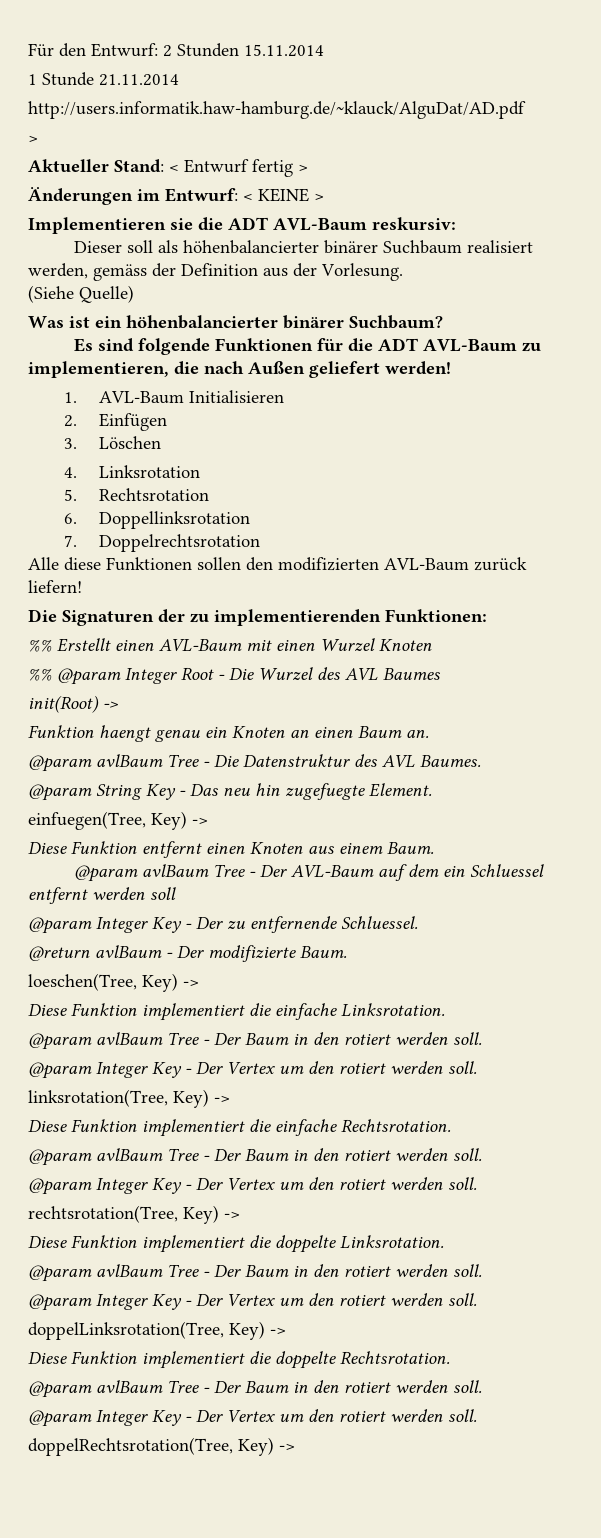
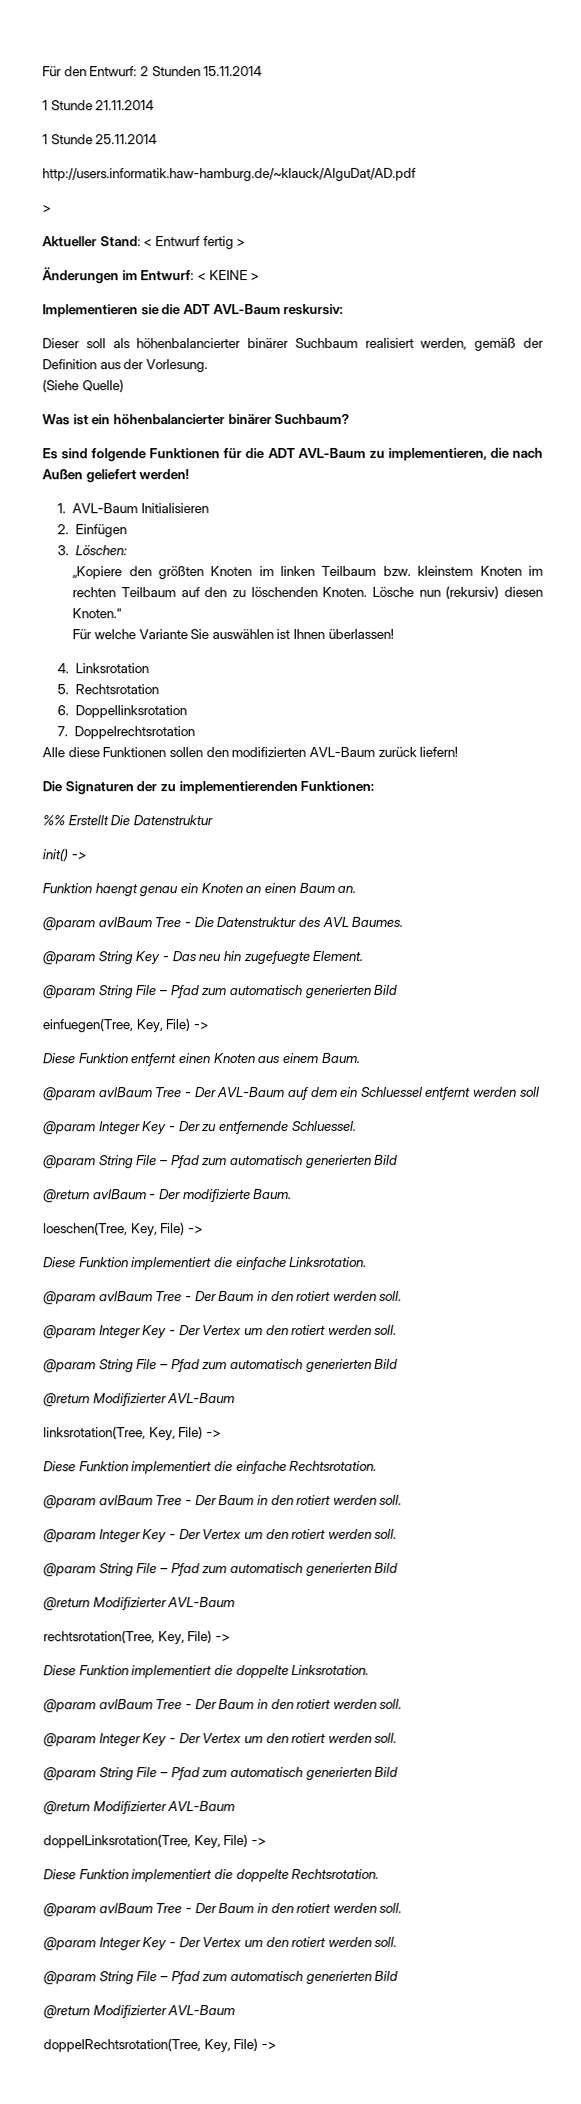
(179, 80) none -> [42,134,158,145] // 1 Stunde 25.11.2014
[93,264,147,281] gemäss -> [474,337,517,351] gemäß
[99,436,162,449] Löschen -> [74,545,127,556] [72,565,543,580] [72,585,543,599] [72,608,123,619] [72,628,394,640] Löschen: // „Kopiere den größten Knoten im linken Teilbaum bzw. kleinstem Knoten im rechten Teilbaum auf den zu löschenden Knoten. Lösche nun (rekursiv) diesen Knoten.“ // Für welche Variante Sie auswählen ist Ihnen überlassen!
[115,638,432,652] [28,667,440,685] [28,695,99,713] einen AVL-Baum mit einen Wurzel Knoten // %% @param Integer Root - Die Wurzel des AVL Baumes // init(Root) -> [110,815,213,826] [42,848,68,862] Die Datenstruktur // init()
(432, 790) none -> [42,984,398,999] // @param String File – Pfad zum automatisch generierten Bild
[151,811,187,830] Key) -> [135,1018,191,1033] Key, File)
(418, 922) none -> [43,1154,399,1169] // @param String File – Pfad zum automatisch generierten Bild
[142,973,178,992] Key) -> [130,1222,186,1237] Key, File)
(477, 1067) none -> [43,1358,399,1373] [43,1393,236,1407] // @param String File – Pfad zum automatisch generierten Bild // @return Modifizierter AVL-Baum
[173,1089,209,1108] Key) -> [148,1426,204,1441] Key, File)
(477, 1183) none -> [43,1562,399,1577] [43,1597,236,1611] // @param String File – Pfad zum automatisch generierten Bild // @return Modifizierter AVL-Baum
[183,1205,219,1224] Key) -> [157,1630,213,1645] Key, File)
(477, 1299) none -> [43,1766,399,1781] [43,1801,236,1815] // @param String File – Pfad zum automatisch generierten Bild // @return Modifizierter AVL-Baum
[229,1321,265,1340] Key) -> [193,1834,249,1849] Key, File)
(477, 1415) none -> [43,1970,399,1985] [43,2005,236,2019] // @param String File – Pfad zum automatisch generierten Bild // @return Modifizierter AVL-Baum
[238,1437,274,1456] Key) -> [203,2038,259,2053] Key, File)

